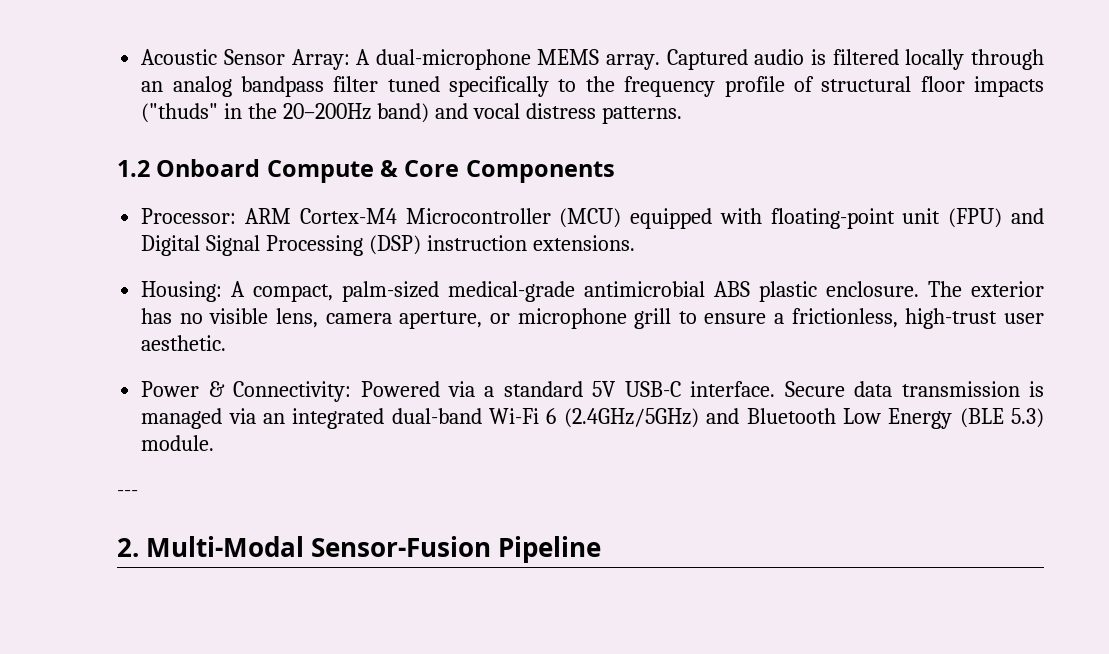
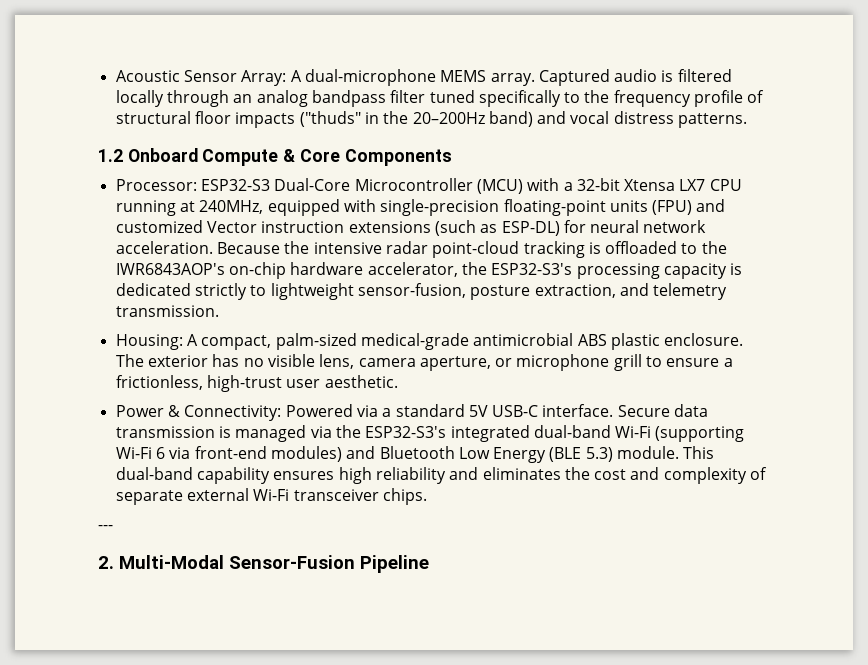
[244,208,1044,229] [141,235,635,256] ARM Cortex-M4 Microcontroller (MCU) equipped with floating-point unit (FPU) and Digital Signal Processing (DSP) instruction extensions. -> [200,178,742,194] [115,199,726,216] [115,220,707,236] [115,241,727,258] [115,262,743,279] [115,283,728,300] [115,305,219,317] ESP32-S3 Dual-Core Microcontroller (MCU) with a 32-bit Xtensa LX7 CPU running at 240MHz, equipped with single-precision floating-point units (FPU) and customized Vector instruction extensions (such as ESP-DL) for neural network acceleration. Because the intensive radar point-cloud tracking is offloaded to the IWR6843AOP's on-chip hardware accelerator, the ESP32-S3's processing capacity is dedicated strictly to lightweight sensor-fusion, posture extraction, and telemetry transmission.
[262,413,285,424] an -> [335,425,447,438] the ESP32-S3's
[546,408,699,428] 6 (2.4GHz/5GHz) -> [655,426,745,442] [115,446,342,462] (supporting Wi-Fi 6 via front-end modules)
(215, 443) none -> [683,446,715,459] [115,467,768,484] [115,488,427,505] This dual-band capability ensures high reliability and eliminates the cost and complexity of separate external Wi-Fi transceiver chips.

